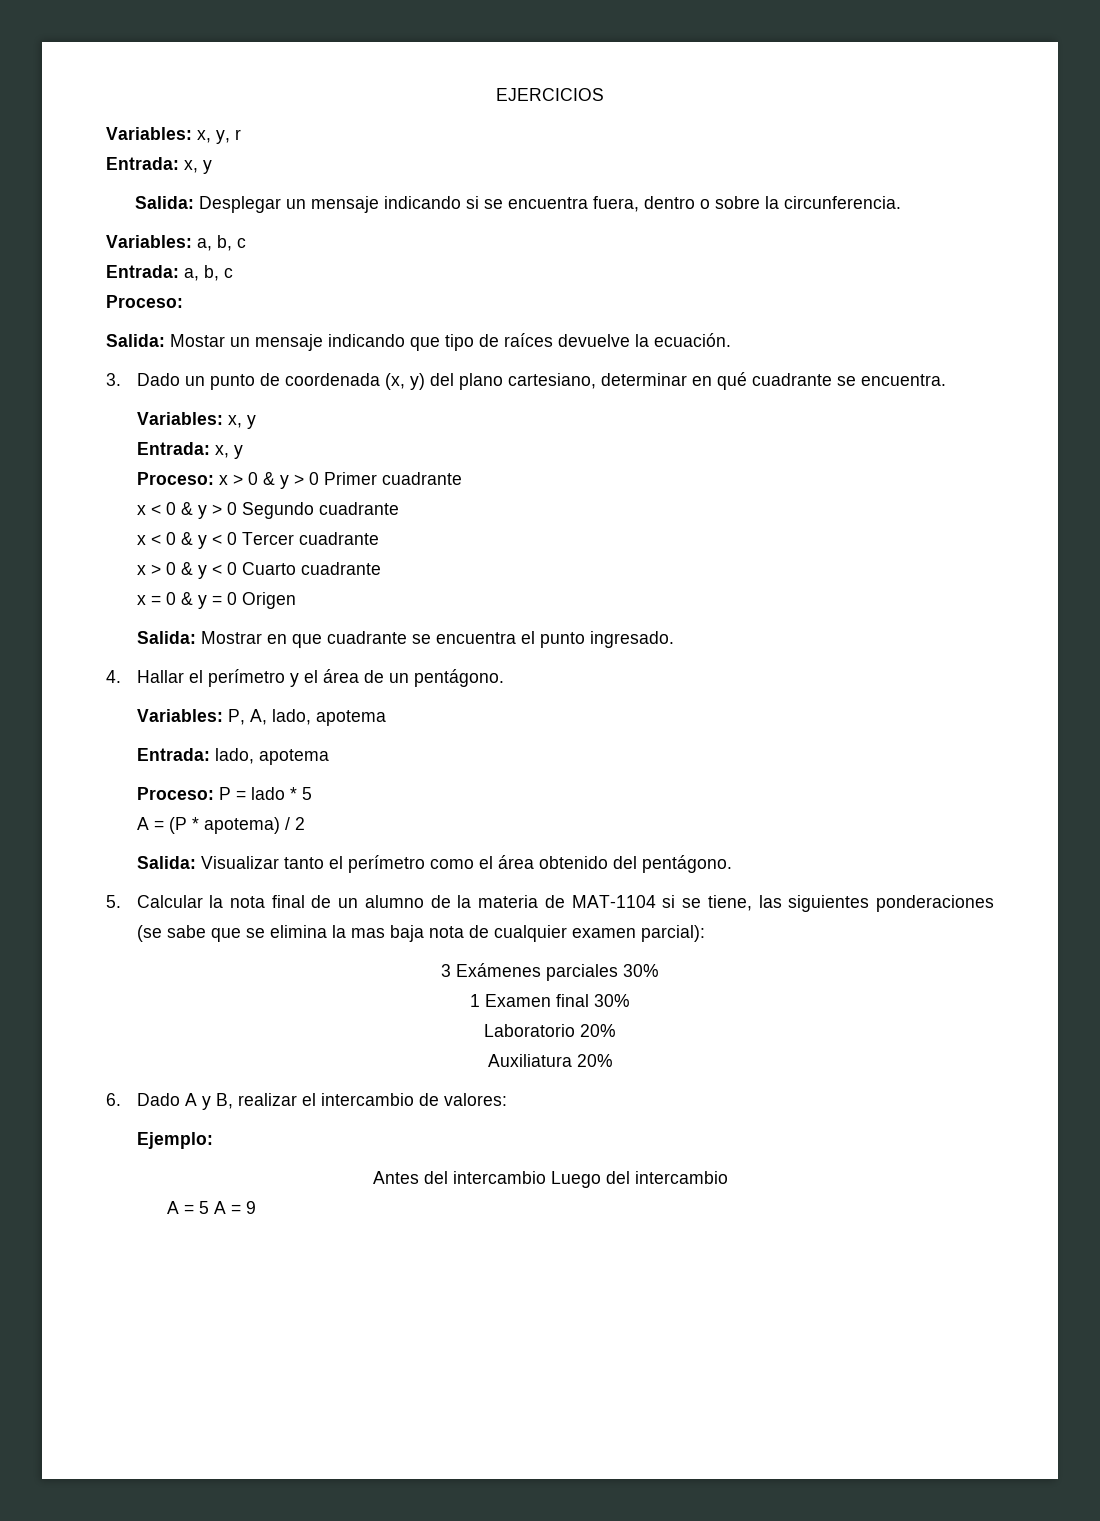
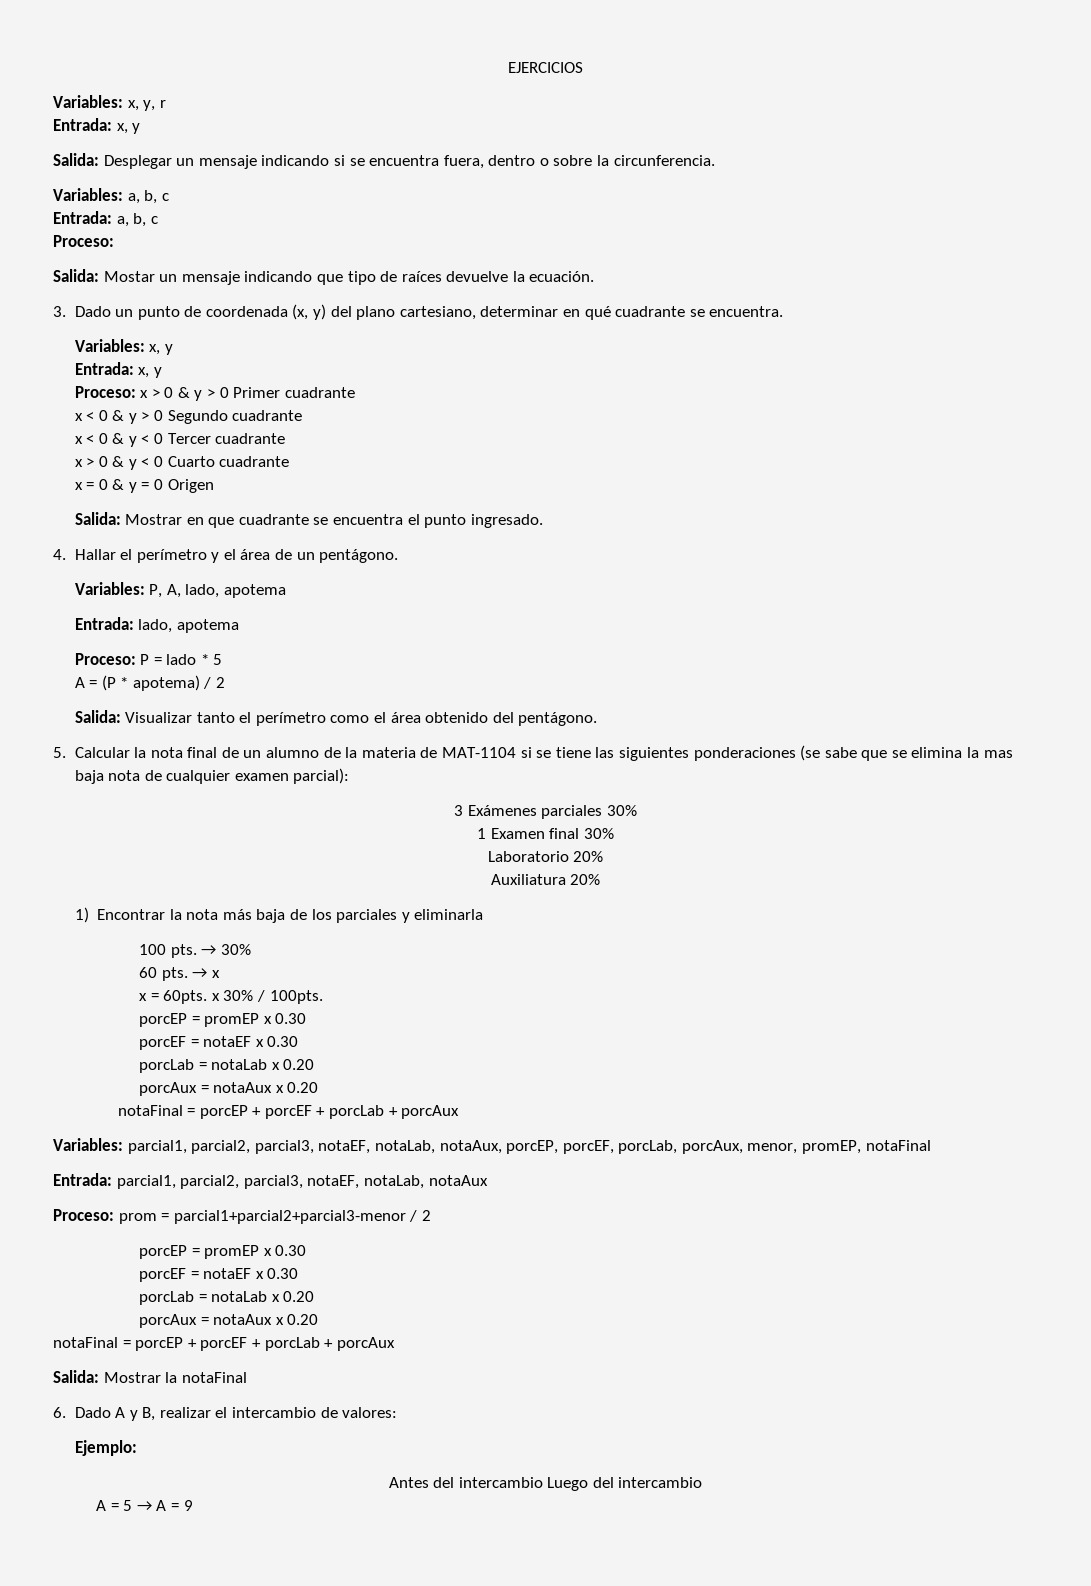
[707,895,752,911] tiene, -> [555,747,591,758] tiene
(613, 1060) none -> [74,907,484,923] [139,944,251,958] [139,967,220,981] [139,990,323,1004] [139,1013,307,1027] [139,1036,299,1050] [139,1059,315,1073] [139,1082,319,1096] [117,1105,460,1119] [53,1138,931,1154] [53,1173,488,1189] [53,1209,431,1224] [139,1245,307,1259] [139,1268,299,1282] [139,1291,315,1305] [139,1314,319,1328] [53,1337,395,1351] [53,1370,247,1383] // 1) Encontrar la nota más baja de los parciales y eliminarla // 100 pts. → 30% // 60 pts. → x // x = 60pts. x 30% / 100pts. // porcEP = promEP x 0.30 // porcEF = notaEF x 0.30 // porcLab = notaLab x 0.20 // porcAux = notaAux x 0.20 // notaFinal = porcEP + porcEF + porcLab + porcAux // Variables: parcial1, parcial2, parcial3, notaEF, notaLab, notaAux, porcEP, porcEF, porcLab, porcAux, menor, promEP, notaFinal // Entrada: parcial1, parcial2, parcial3, notaEF, notaLab, notaAux // Proceso: prom = parcial1+parcial2+parcial3-menor / 2 // porcEP = promEP x 0.30 // porcEF = notaEF x 0.30 // porcLab = notaLab x 0.20 // porcAux = notaAux x 0.20 // notaFinal = porcEP + porcEF + porcLab + porcAux // Salida: Mostrar la notaFinal
(210, 1207) none -> [136,1501,152,1511] →

